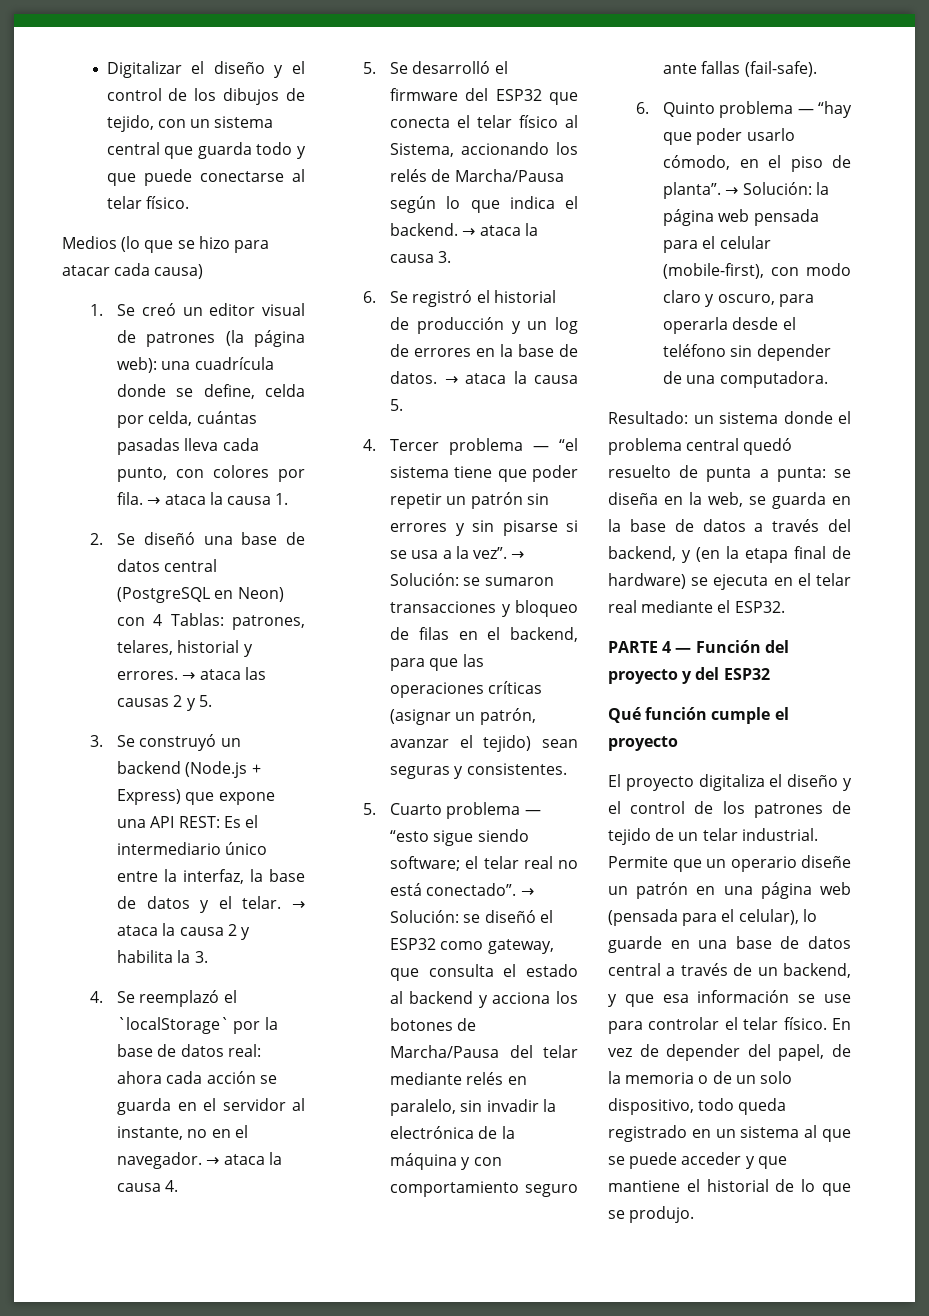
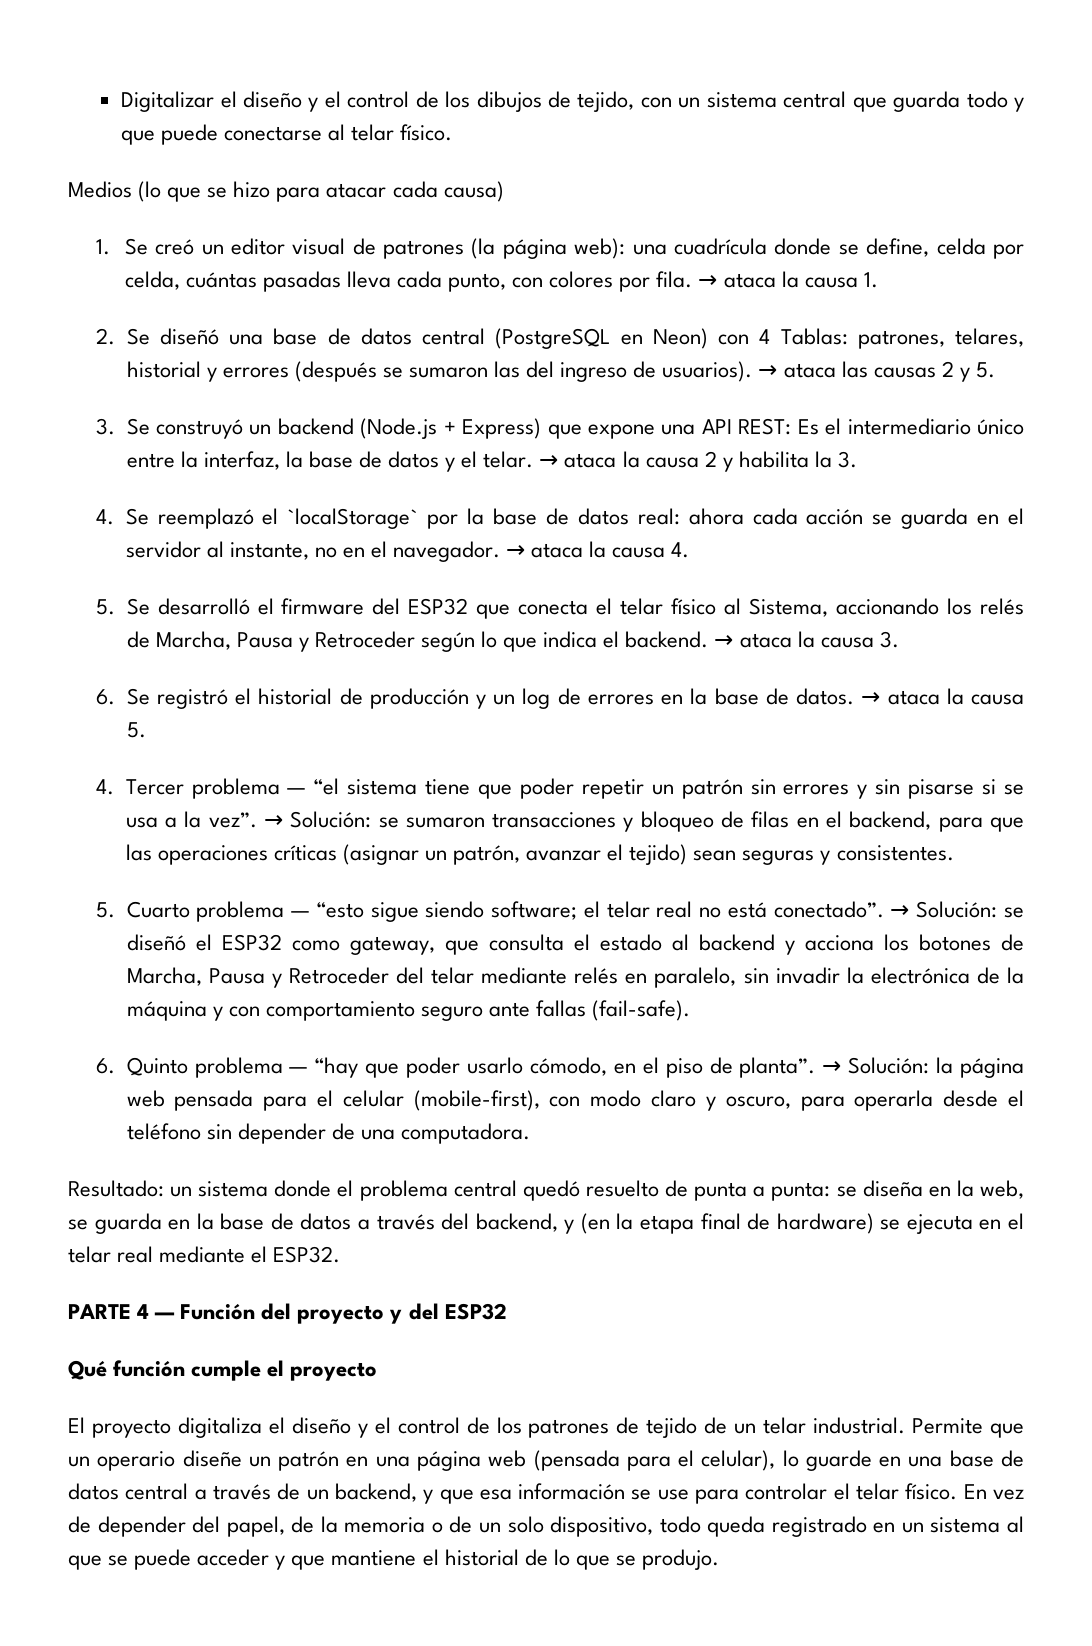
[117,671,179,680] errores. -> [222,361,753,382] errores (después se sumaron las del ingreso de usuarios).
[454,169,564,182] Marcha/Pausa -> [155,631,415,652] Marcha, Pausa y Retroceder
[390,1045,500,1058] Marcha/Pausa -> [126,967,389,988] Marcha, Pausa y Retroceder

